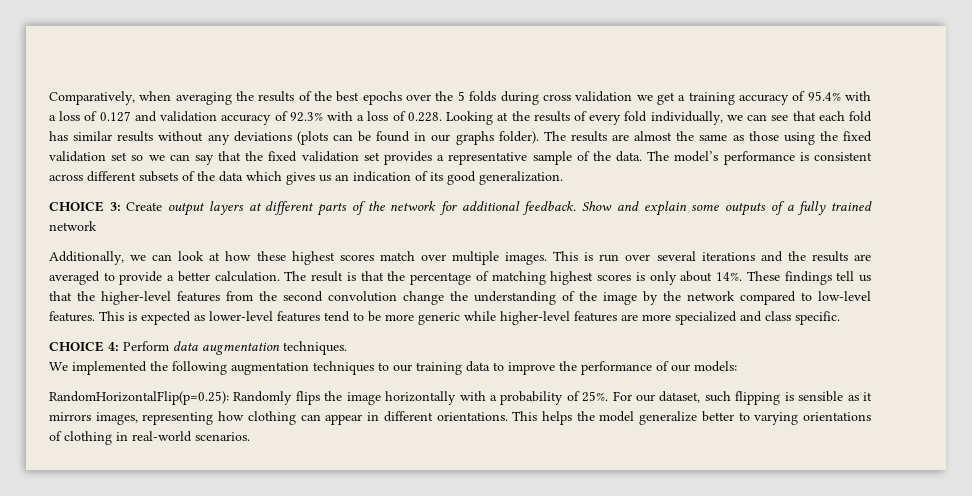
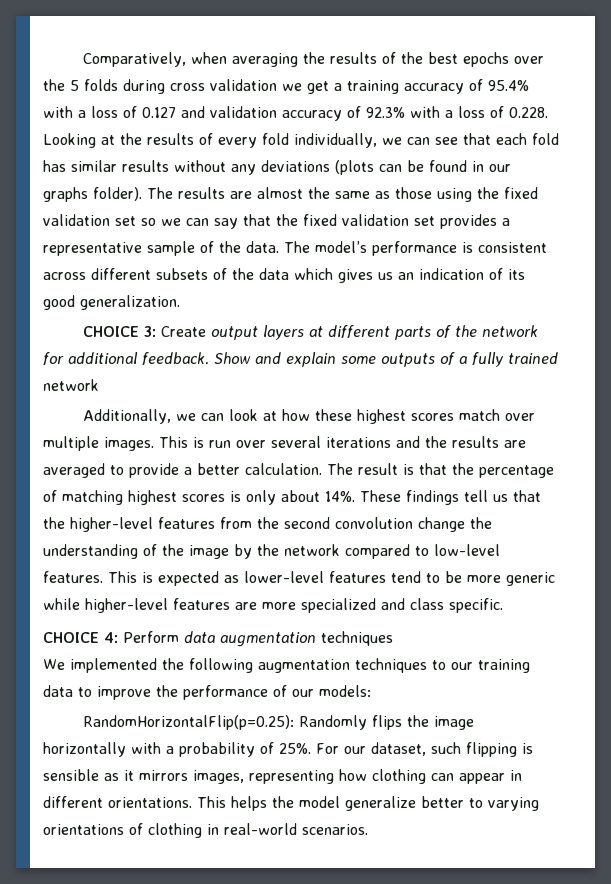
[283,341,347,355] techniques. -> [321,631,393,646] techniques

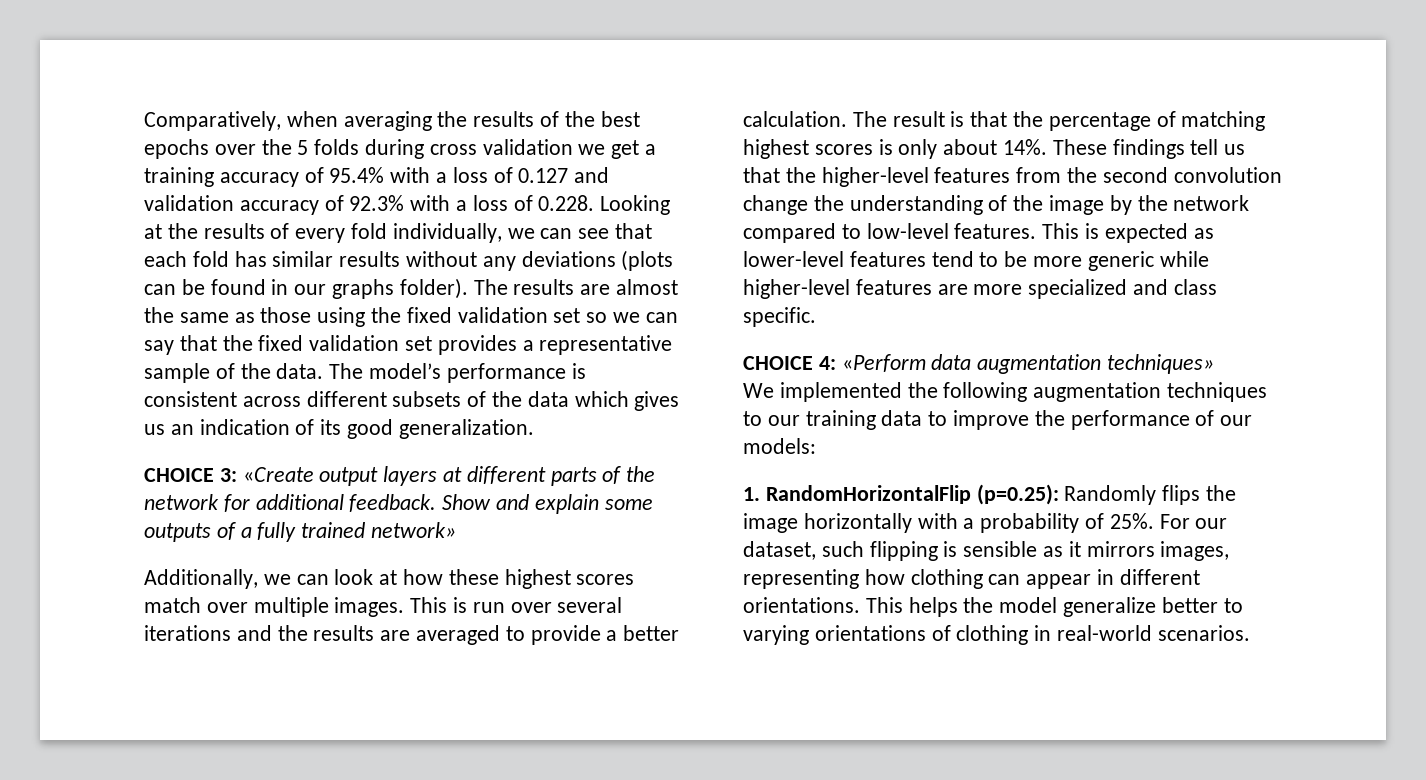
[160,326,206,337] Create -> [242,467,314,482] «Create
[43,379,99,391] network -> [371,522,457,538] network»
[123,631,179,643] Perform -> [841,354,926,372] «Perform
[321,631,393,646] techniques -> [1107,354,1215,374] techniques»
[82,715,294,730] RandomHorizontalFlip(p=0.25): -> [743,484,1059,505] 1. RandomHorizontalFlip (p=0.25):

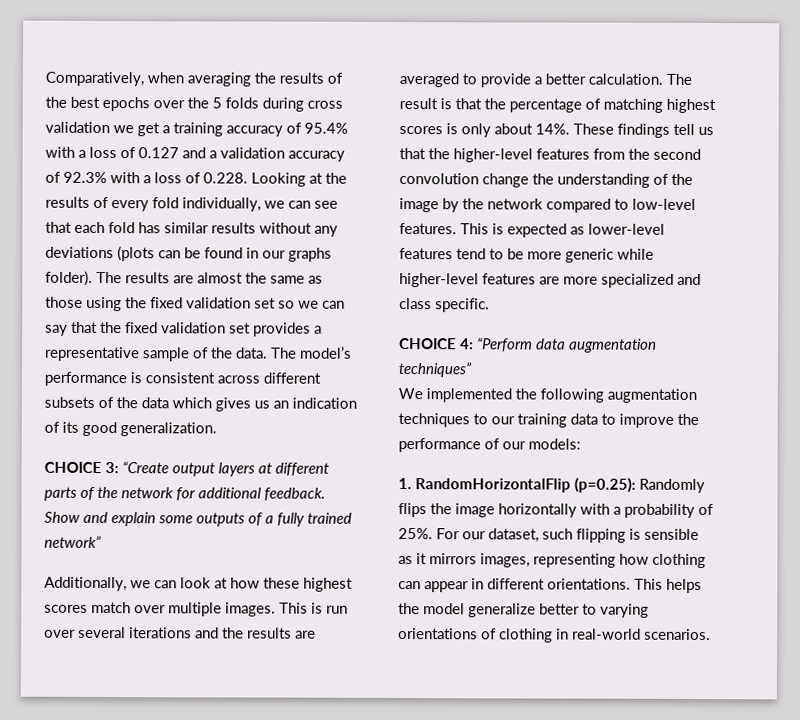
(610, 175) none -> [209,150,217,159] a
[242,467,314,482] «Create -> [122,461,169,474] “Create
[371,522,457,538] network» -> [44,535,102,549] network”
[841,354,926,372] «Perform -> [477,337,533,352] “Perform
[1107,354,1215,374] techniques» -> [398,361,472,378] techniques”

